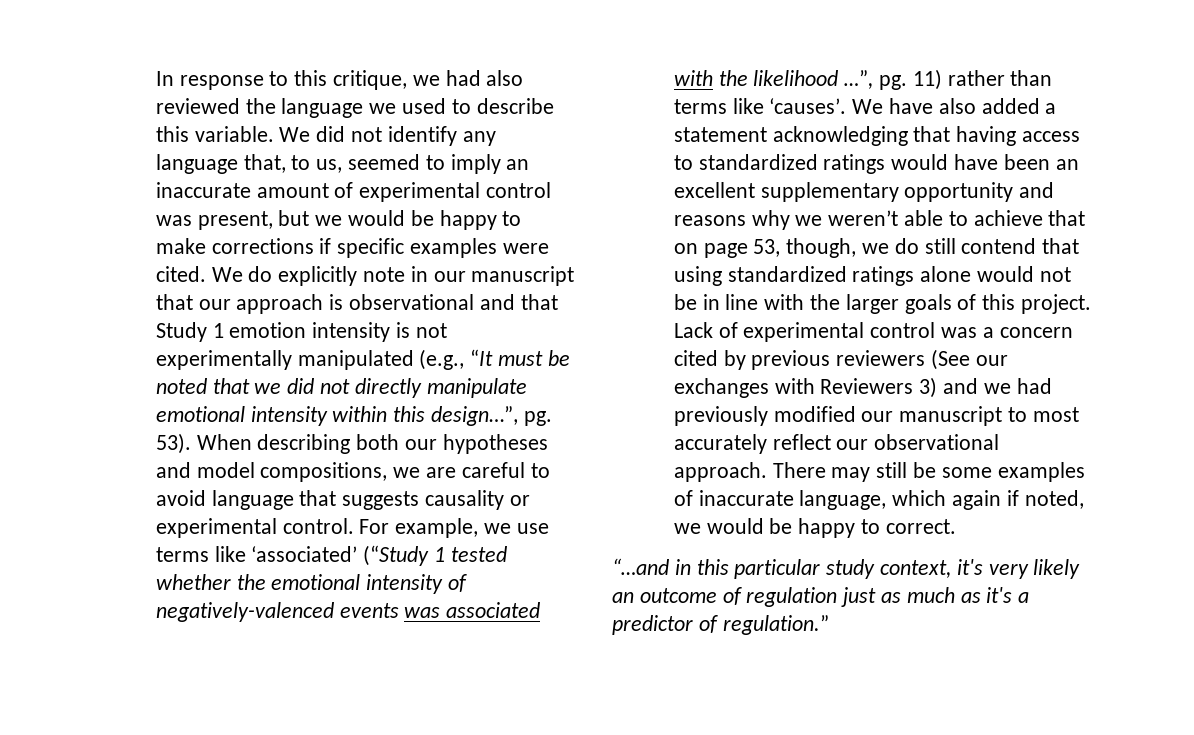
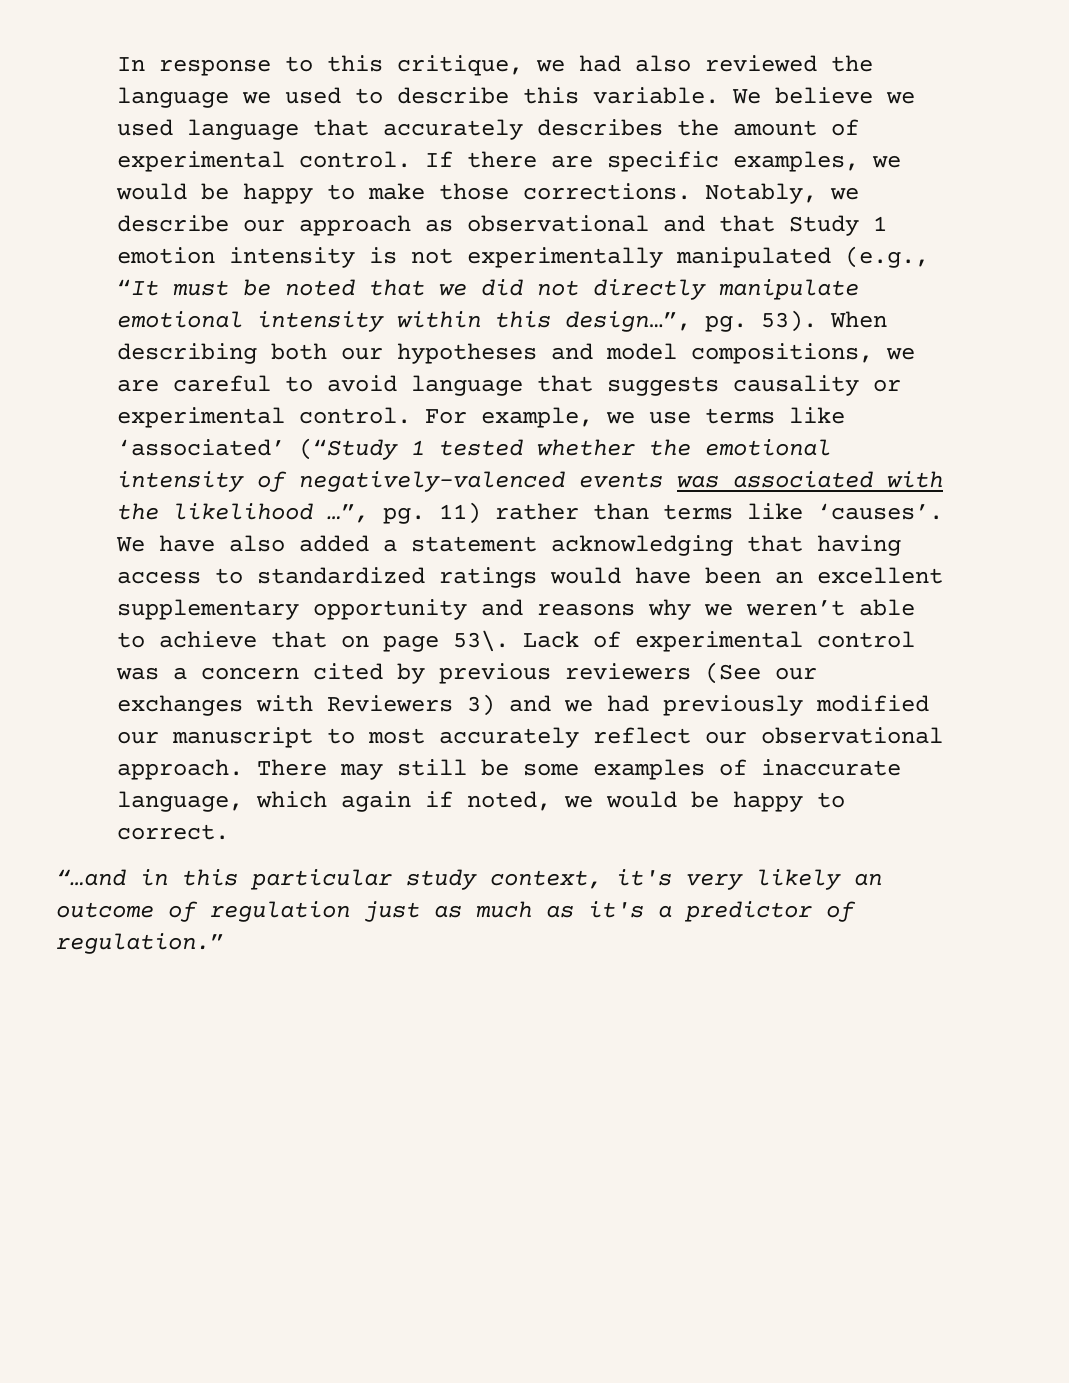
[316,126,496,146] [155,154,530,174] [155,182,552,202] [155,210,310,230] did not identify any language that, to us, seemed to imply an inaccurate amount of experimental control was present, but -> [775,87,916,104] [117,119,860,140] [117,151,860,172] believe we used language that accurately describes the amount of experimental control. If there are specific examples,
[211,238,549,258] [155,266,575,286] [155,294,193,310] corrections if specific examples were cited. We do explicitly note in our manuscript that -> [439,183,860,204] [117,215,230,232] those corrections. Notably, we describe
[329,294,344,310] is -> [425,219,454,232] as
[753,238,1080,258] [673,266,1071,286] [673,294,1092,314] 53, though, we do still contend that using standardized ratings alone would not be in line with the larger goals of this project. -> [453,630,510,652] 53\.

